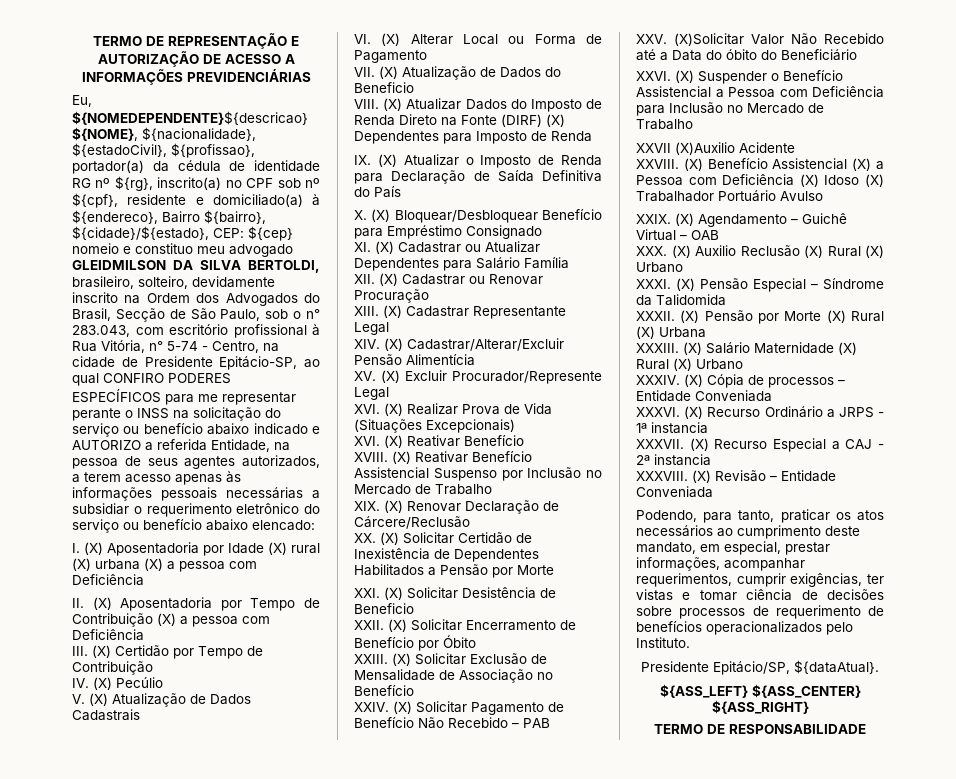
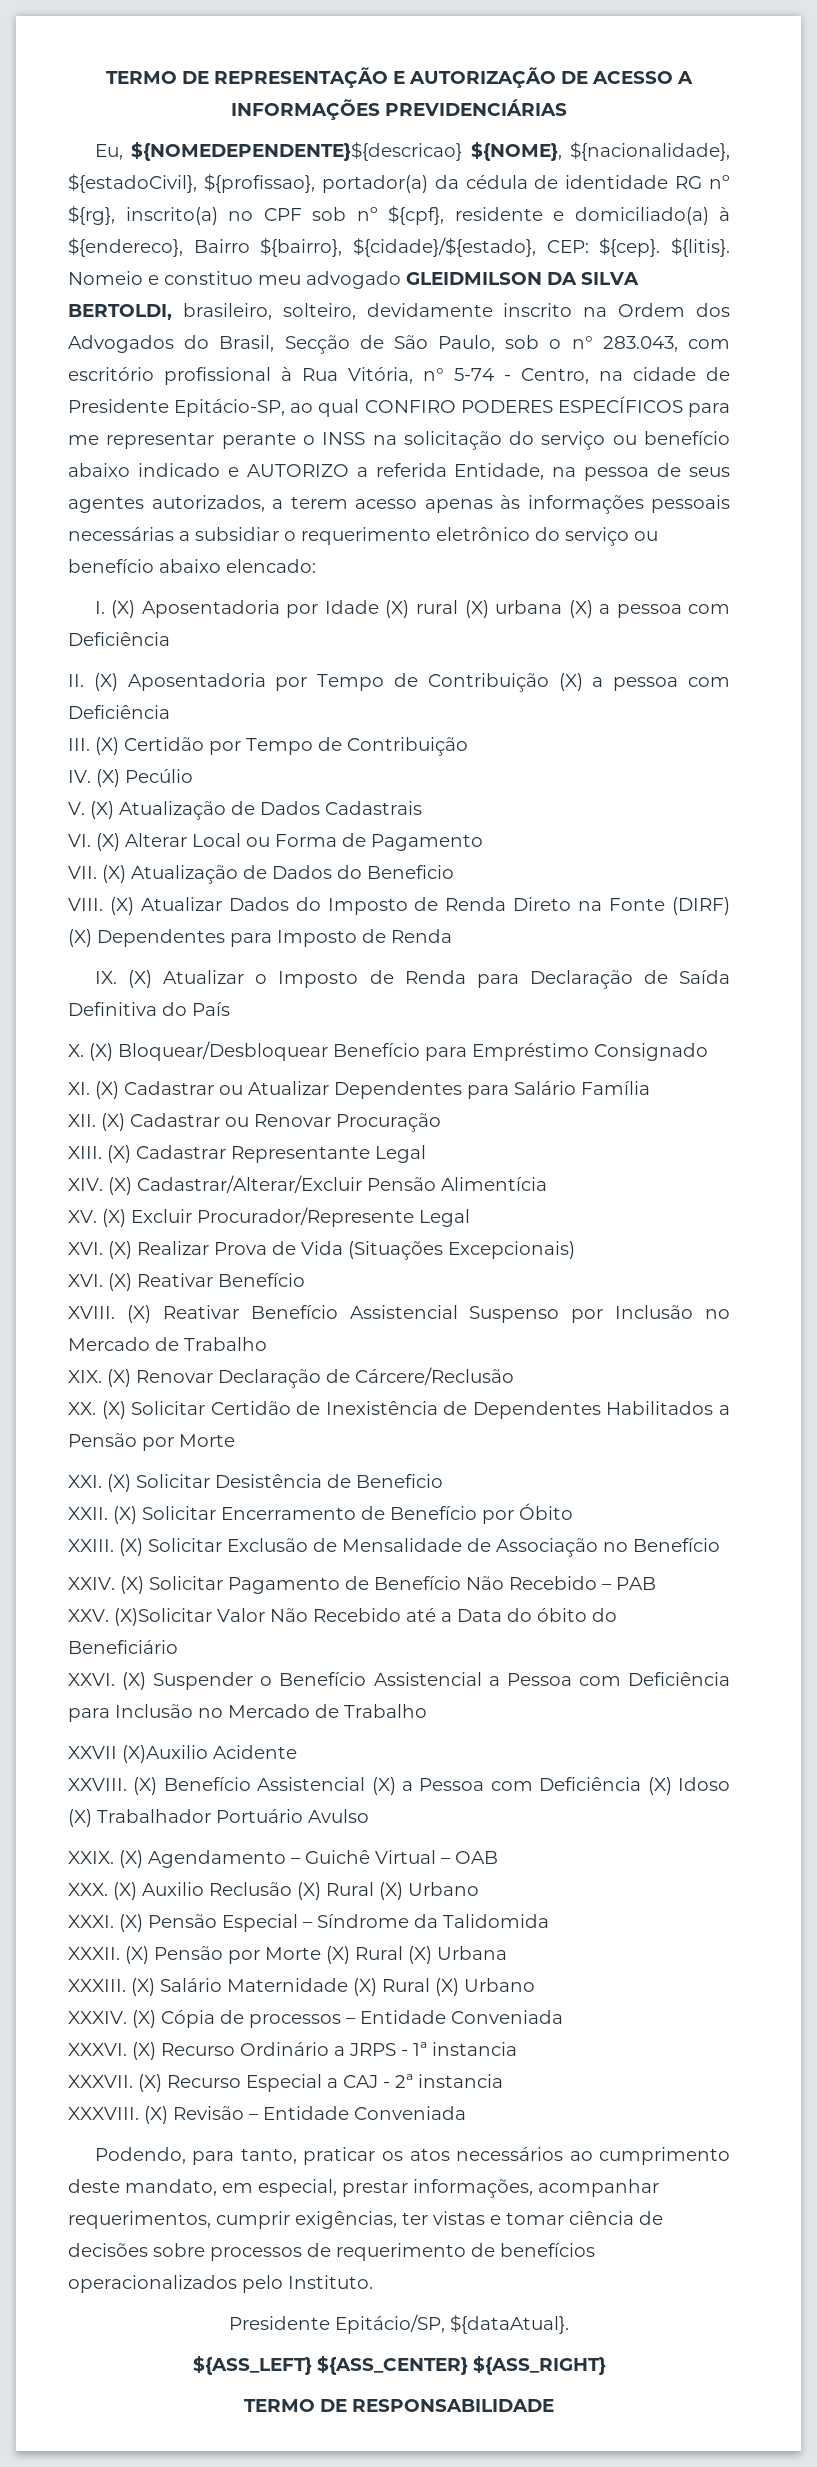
[248,226,293,241] [72,243,119,254] ${cep} nomeio -> [599,237,730,257] [68,271,143,285] ${cep}. ${litis}. Nomeio

